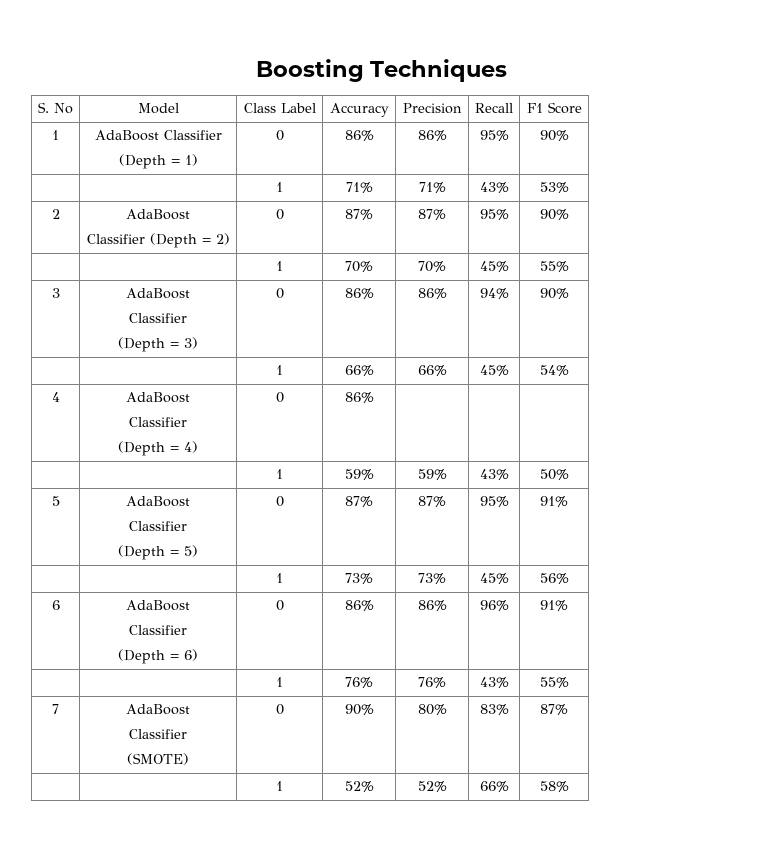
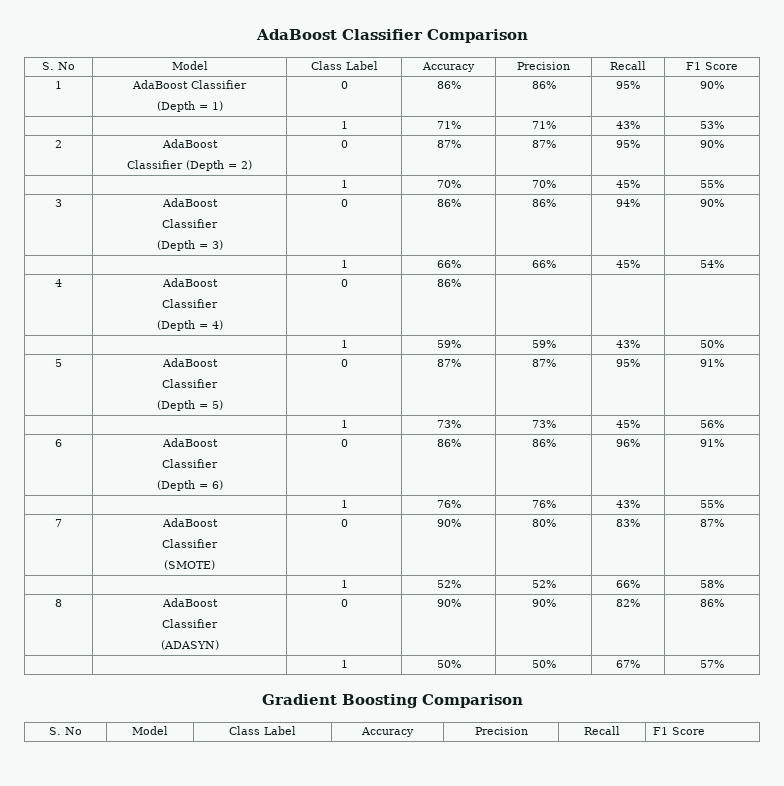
[255,59,508,82] Boosting Techniques -> [255,29,528,43] AdaBoost Classifier Comparison
(569, 786) none -> [55,599,62,607] [161,598,218,607] [161,619,218,628] [160,640,219,650] [340,599,348,607] [436,599,461,607] [531,599,556,607] [616,599,640,607] [700,599,724,607] [340,660,348,668] [436,660,461,668] [531,660,556,668] [616,660,640,668] [700,660,724,668] [261,694,523,708] [49,727,82,735] [132,726,168,735] [229,726,296,735] [361,727,414,737] [474,727,528,735] [584,726,620,735] [653,727,706,735] // 8 | AdaBoost // Classifier // (ADASYN) | 0 | 90% | 90% | 82% | 86% // | | 1 | 50% | 50% | 67% | 57% // Gradient Boosting Comparison // S. No | Model | Class Label | Accuracy | Precision | Recall | F1 Score

